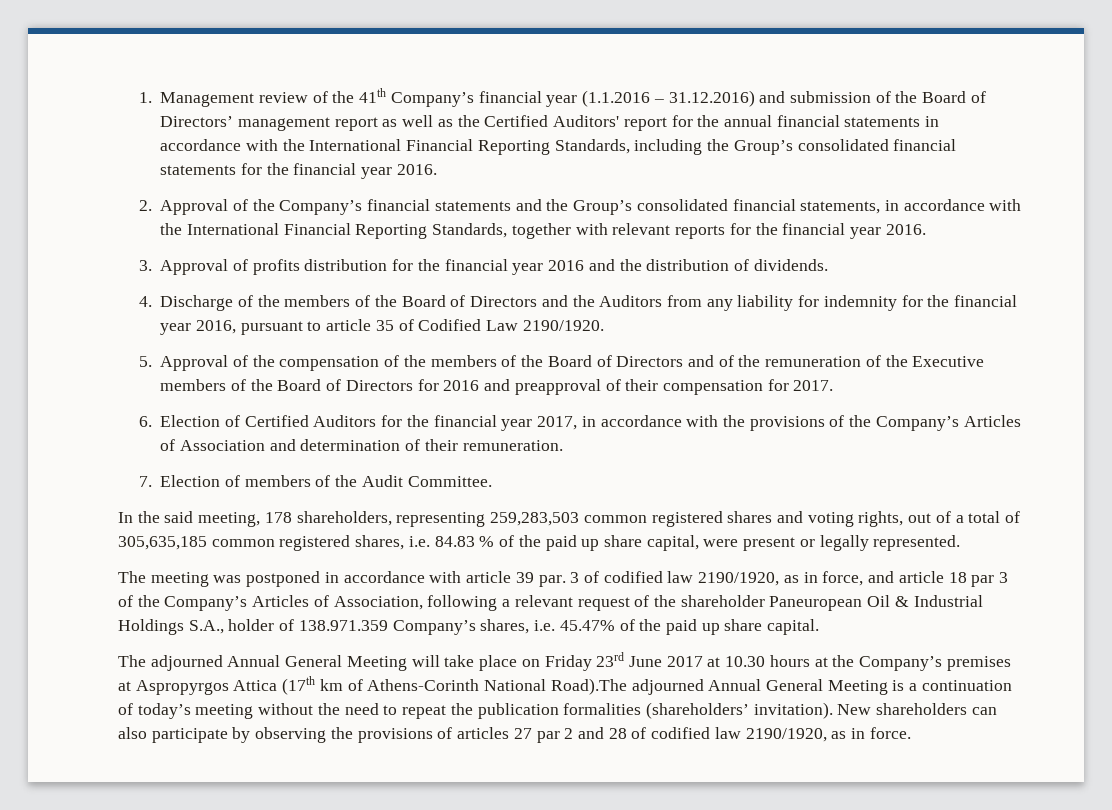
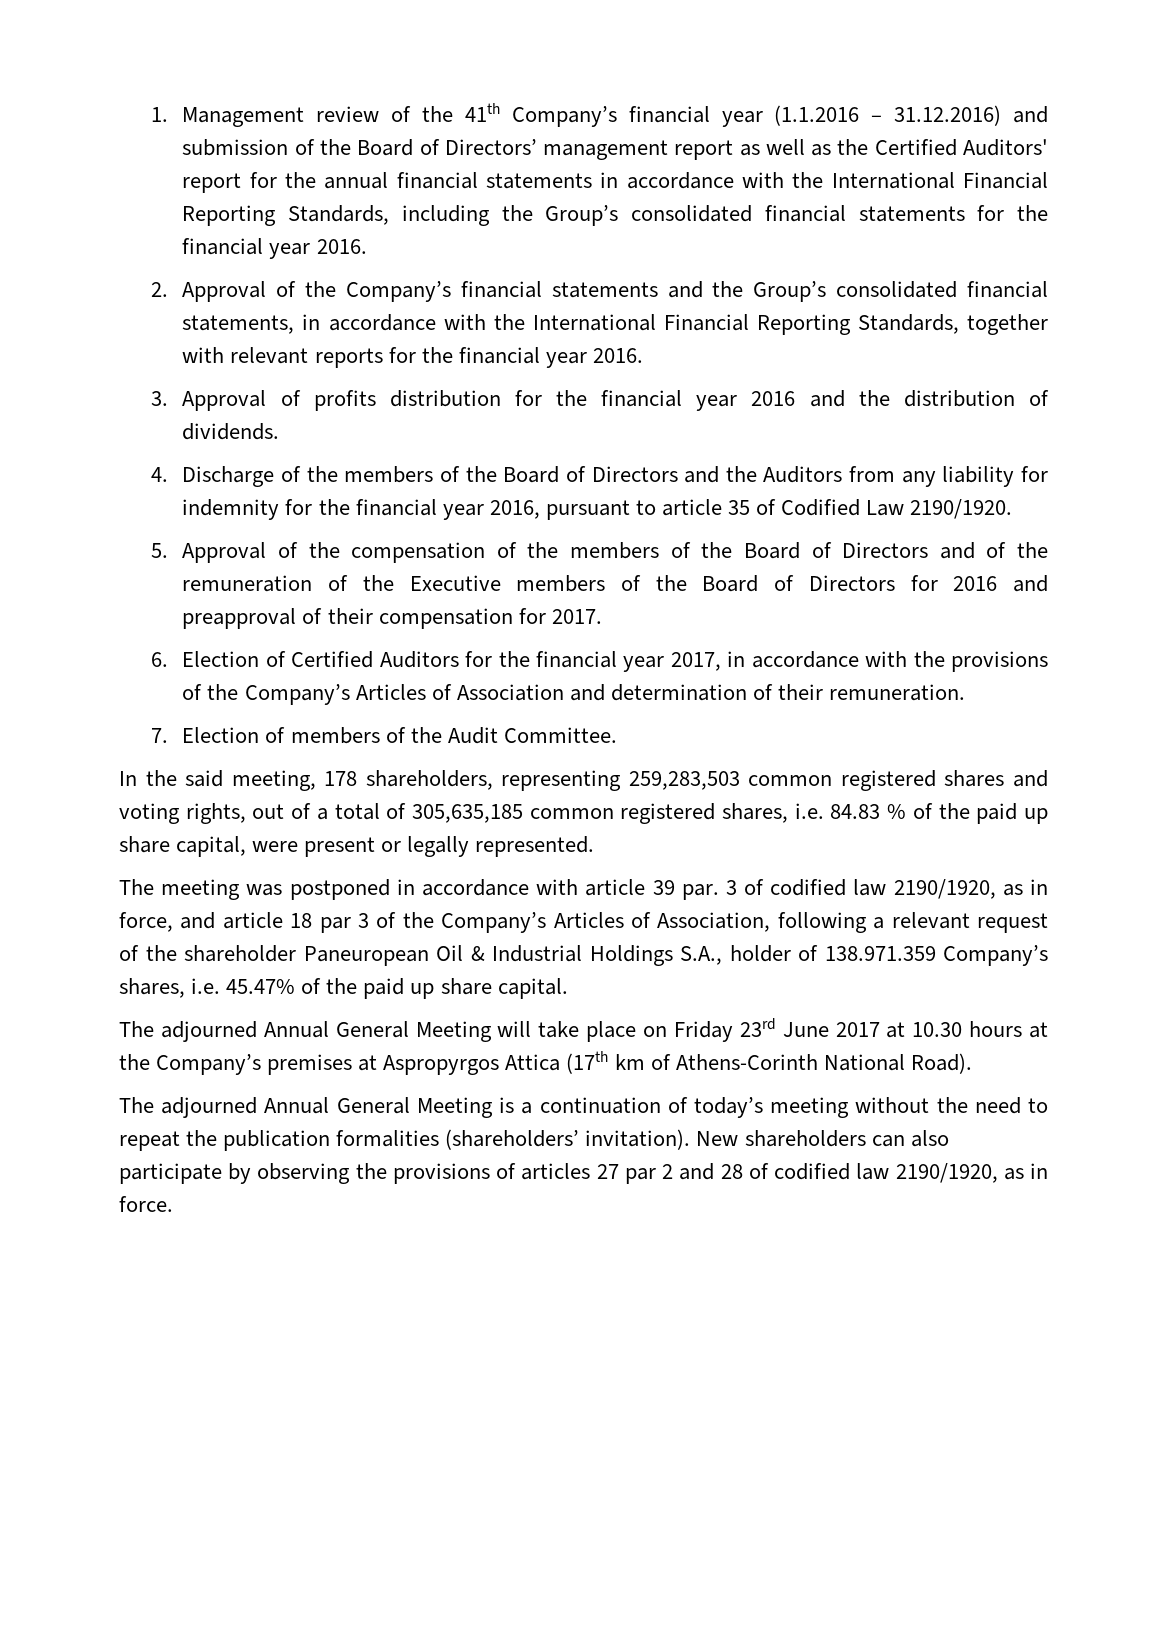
[550,678,627,695] Road).The -> [910,1053,972,1074] [119,1097,154,1113] Road). // The

